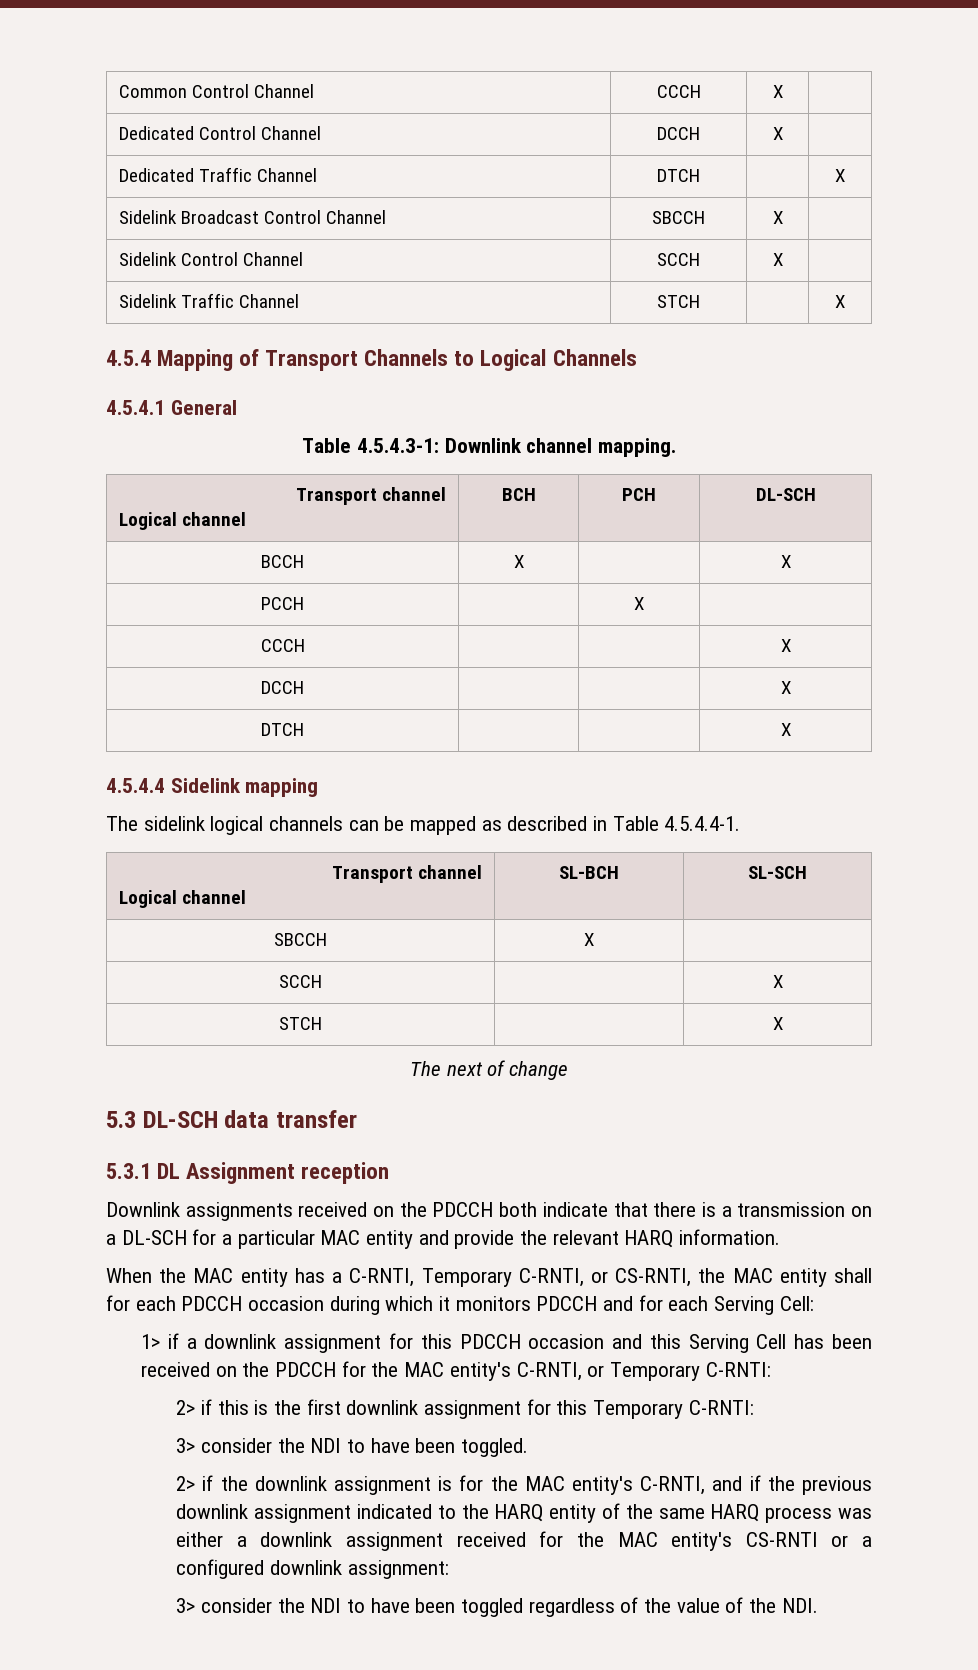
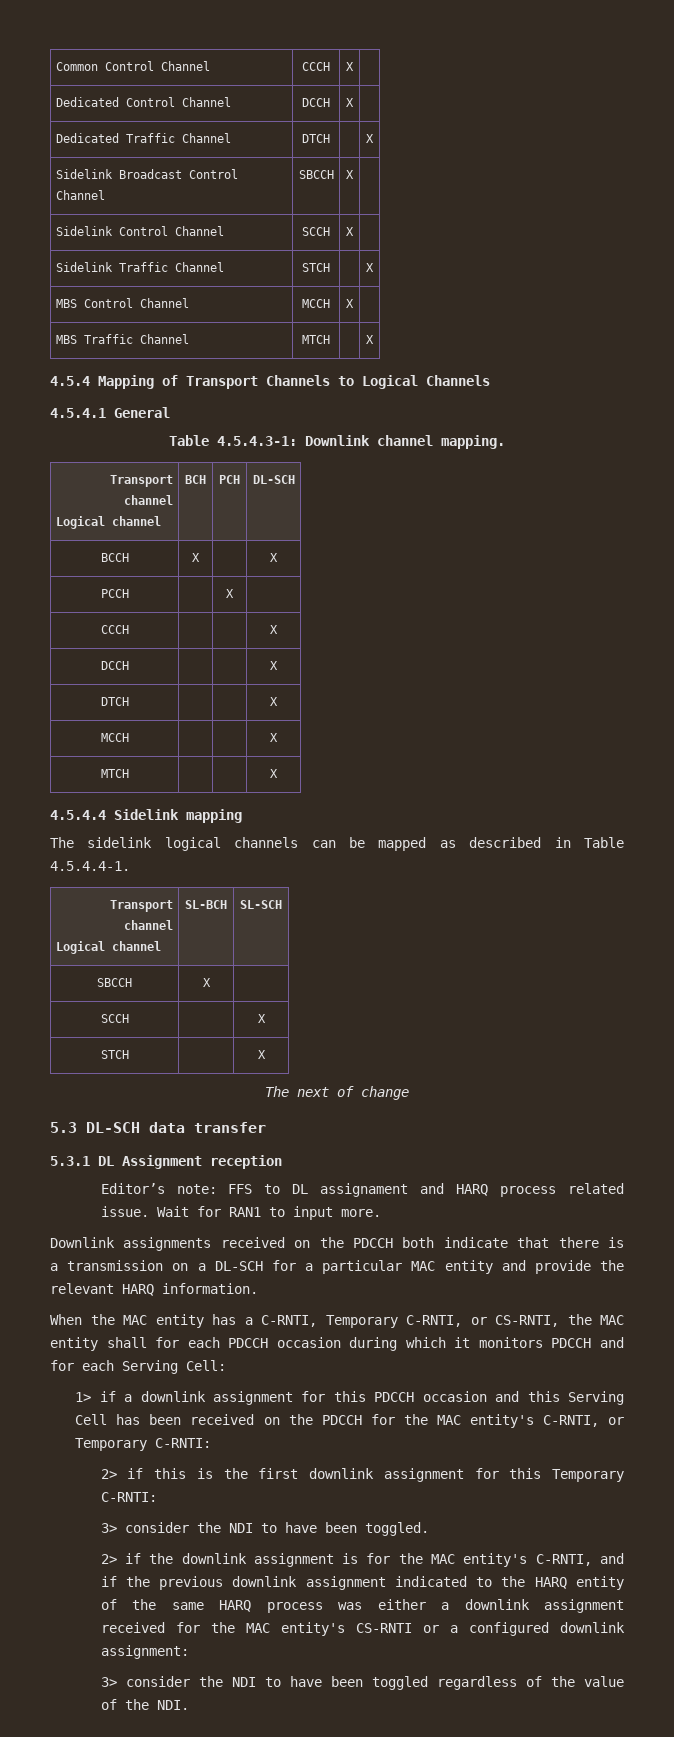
(845, 301) none -> [55,298,189,308] [302,299,330,308] [346,299,354,308] [55,334,189,344] [302,335,330,344] [366,335,374,344] // MBS Control Channel | MCCH | X | // MBS Traffic Channel | MTCH | | X
(791, 729) none -> [100,733,129,742] [270,733,278,742] [100,769,129,778] [270,769,278,778] // MCCH | | | X // MTCH | | | X
(390, 1173) none -> [100,1183,624,1197] [100,1206,381,1220] // Editor’s note: FFS to DL assignament and HARQ process related issue. Wait for RAN1 to input more.

